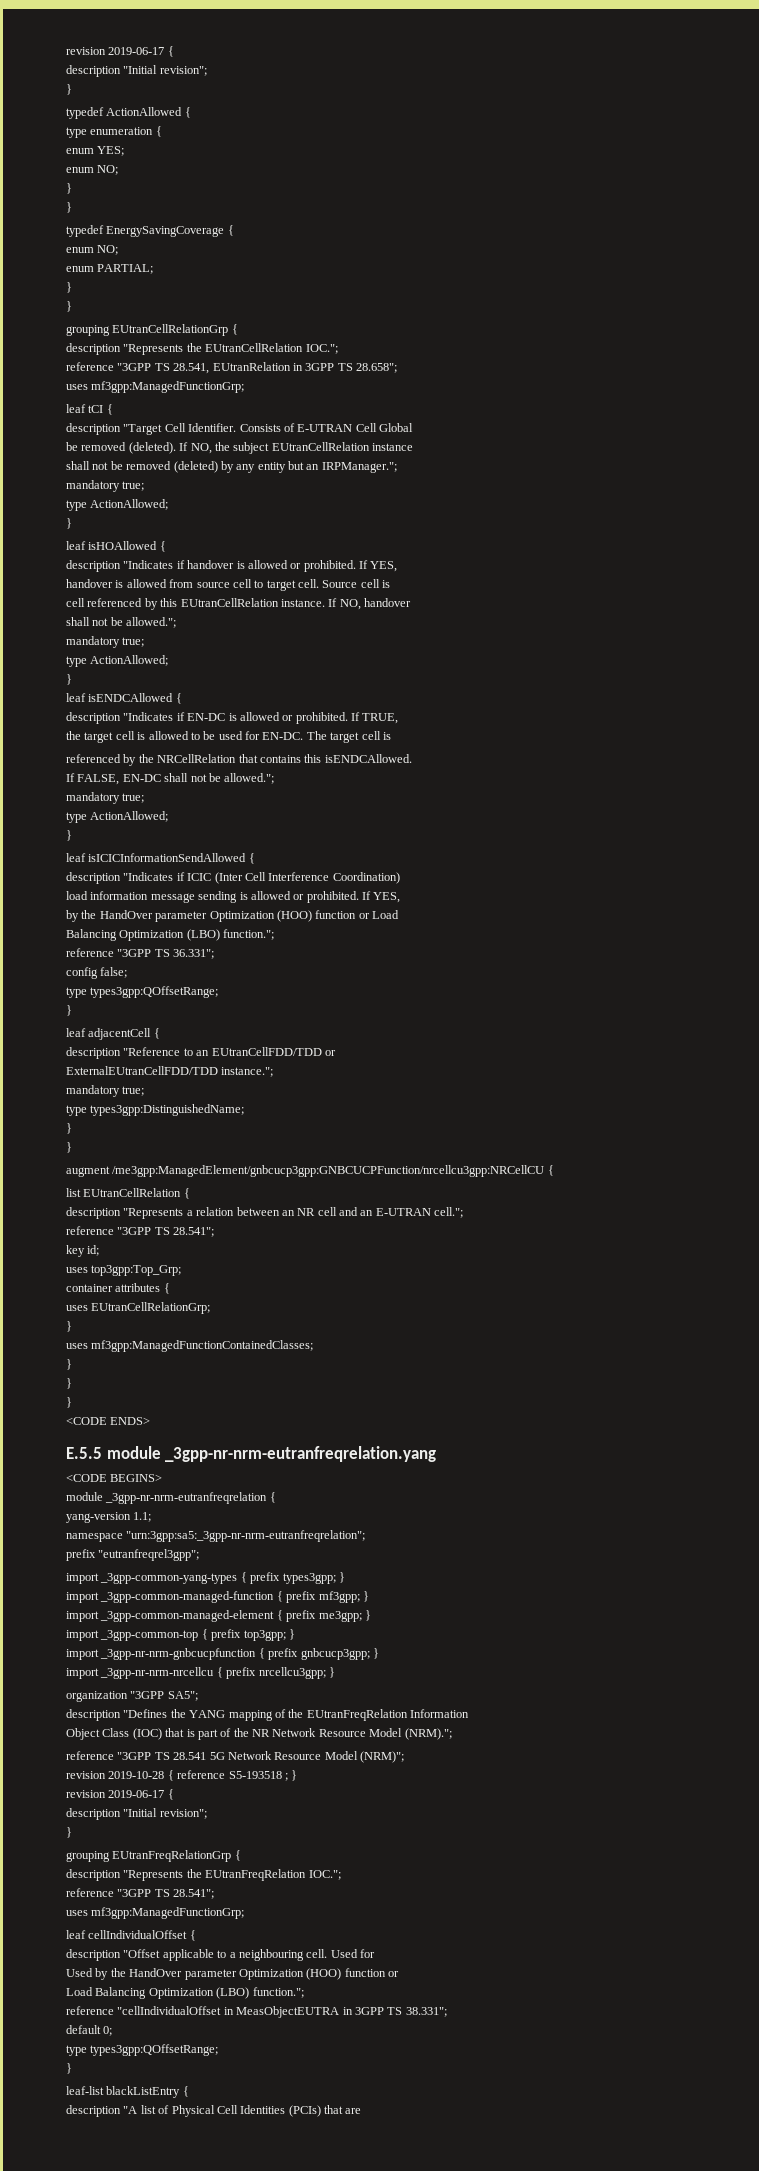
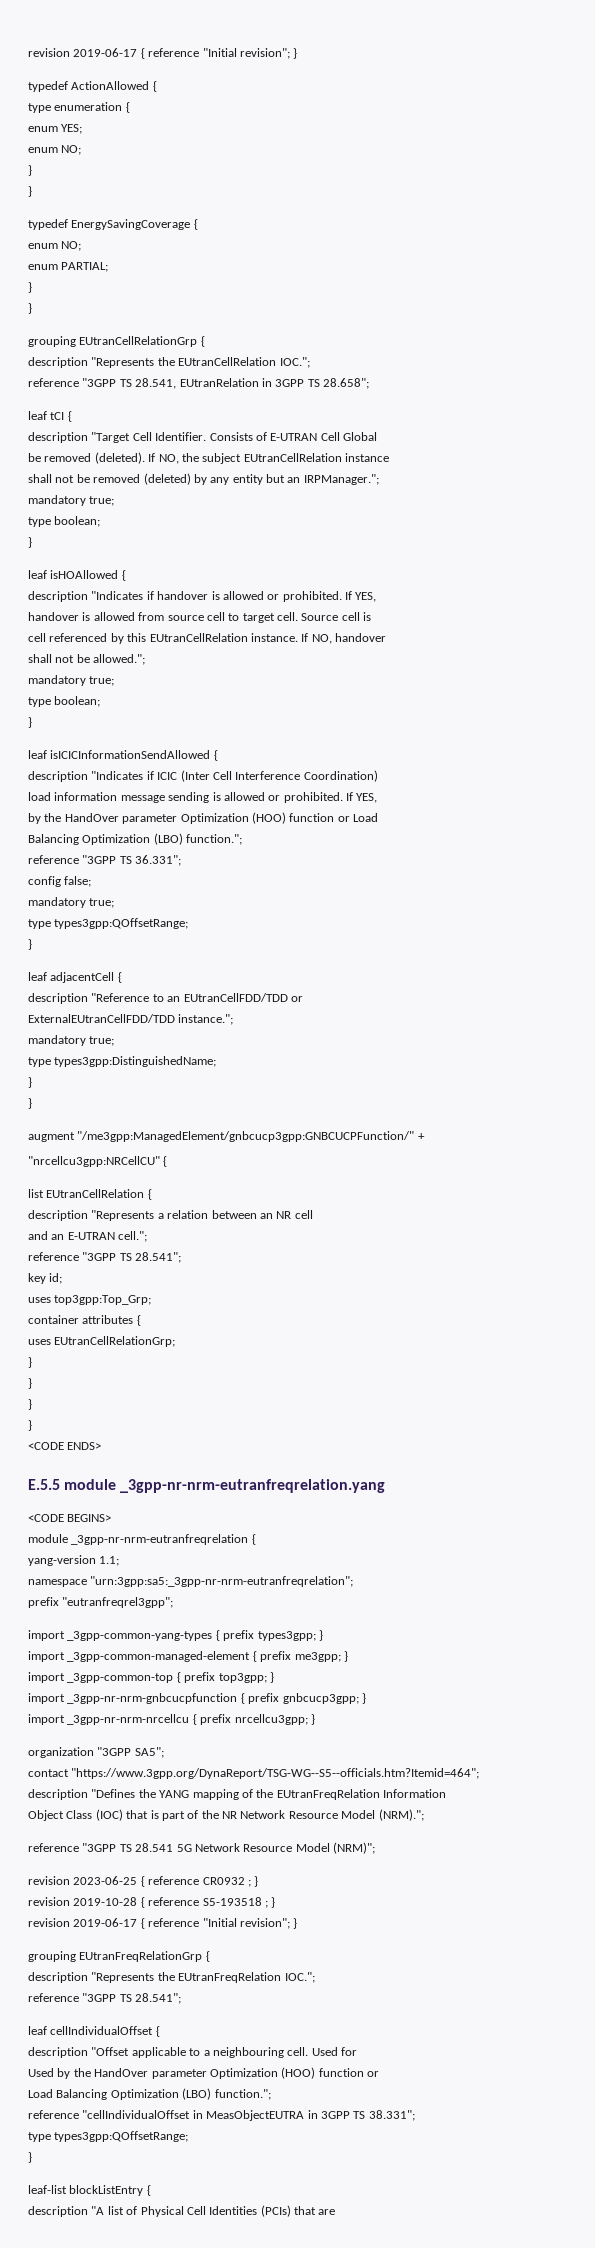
[66,46,174,57] [66,65,207,77] revision 2019-06-17 { // description "Initial revision"; // -> [28,48,290,59] revision 2019-06-17 { reference "Initial revision";
[66,381,245,393] // uses mf3gpp:ManagedFunctionGrp; -> (369, 383) none
[90,499,169,510] ActionAllowed; -> [54,516,101,527] boolean;
[90,655,169,666] [66,674,72,685] [66,693,182,704] [66,712,399,724] [66,731,391,743] [66,754,412,766] [66,773,275,785] [66,792,145,804] [66,811,169,823] ActionAllowed; // } // leaf isENDCAllowed { // description "Indicates if EN-DC is allowed or prohibited. If TRUE, // the target cell is allowed to be used for EN-DC. The target cell is // referenced by the NRCellRelation that contains this isENDCAllowed. // If FALSE, EN-DC shall not be allowed."; // mandatory true; // type ActionAllowed; -> [54,696,101,707] boolean;
(128, 972) none -> [28,897,115,908] // mandatory true;
[112,1165,545,1177] /me3gpp:ManagedElement/gnbcucp3gpp:GNBCUCPFunction/nrcellcu3gpp:NRCellCU -> [77,1131,425,1142] [28,1156,160,1167] "/me3gpp:ManagedElement/gnbcucp3gpp:GNBCUCPFunction/" + // "nrcellcu3gpp:NRCellCU"
(337, 1211) none -> (313, 1214) //
[66,1340,314,1352] // uses mf3gpp:ManagedFunctionContainedClasses; -> (32, 1362) none
[66,1591,369,1603] // import _3gpp-common-managed-function { prefix mf3gpp; } -> (323, 1635) none
(198, 1696) none -> [28,1768,480,1779] // contact "https://www.3gpp.org/DynaReport/TSG-WG--S5--officials.htm?Itemid=464";
(404, 1757) none -> [28,1876,259,1887] // revision 2023-06-25 { reference CR0932 ; }
[66,1808,207,1820] // description "Initial revision"; // -> [148,1918,290,1929] reference "Initial revision";
[66,1907,245,1919] // uses mf3gpp:ManagedFunctionGrp; -> (182, 1998) none
[66,2025,113,2036] // default 0; -> (415, 2115) none
[106,2086,181,2098] blackListEntry -> [69,2185,144,2196] blockListEntry

